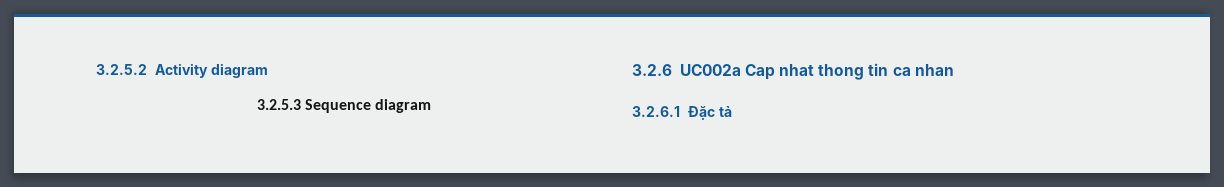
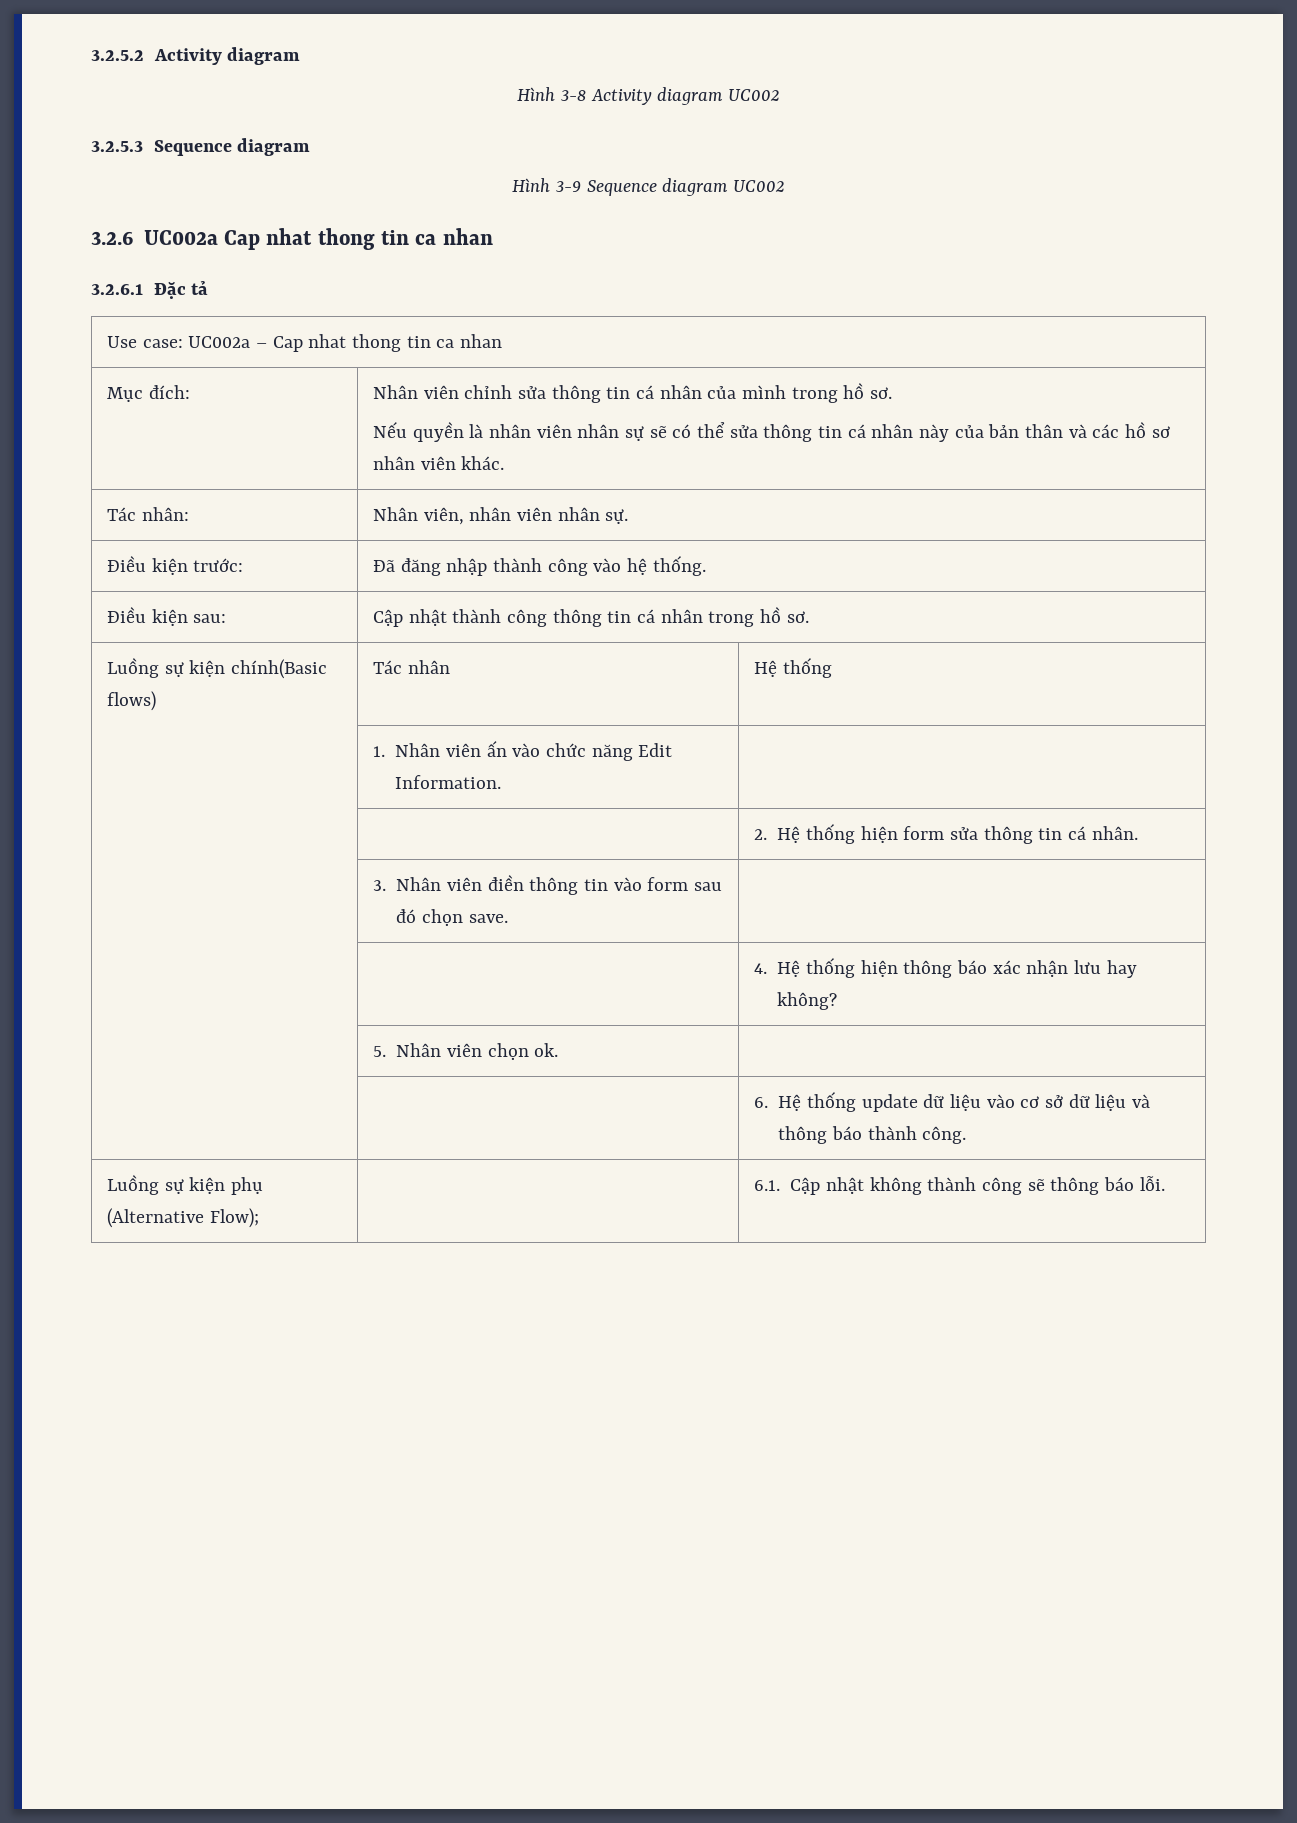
[256,99,432,113] 3.2.5.3 Sequence diagram -> [517,87,780,105] [91,138,311,156] [512,178,785,196] Hình 3-8 Activity diagram UC002 // 3.2.5.3 Sequence diagram // Hình 3-9 Sequence diagram UC002
(732, 111) none -> [106,334,502,352] [106,385,190,402] [372,383,892,403] [372,422,1170,442] [372,456,505,470] [106,507,189,521] [372,507,629,525] [106,556,244,575] [372,556,706,576] [106,607,227,626] [372,607,809,627] [106,658,327,679] [106,691,156,711] [372,660,450,674] [753,658,832,678] [372,741,673,761] [395,775,502,789] [753,824,1138,844] [372,875,723,895] [396,909,508,926] [753,958,1137,978] [777,992,838,1010] [372,1043,559,1060] [753,1092,1151,1112] [778,1126,967,1144] [106,1175,263,1195] [106,1208,259,1228] [753,1176,1165,1195] // Use case: UC002a – Cap nhat thong tin ca nhan // Mục đích: | Nhân viên chỉnh sửa thông tin cá nhân của mình trong hồ sơ. // Nếu quyền là nhân viên nhân sự sẽ có thể sửa thông tin cá nhân này của bản thân và các hồ sơ nhân viên khác. // Tác nhân: | Nhân viên, nhân viên nhân sự. // Điều kiện trước: | Đã đăng nhập thành công vào hệ thống. // Điều kiện sau: | Cập nhật thành công thông tin cá nhân trong hồ sơ. // Luồng sự kiện chính(Basic flows) | Tác nhân | Hệ thống // | 1. Nhân viên ấn vào chức năng Edit Information. | // | | 2. Hệ thống hiện form sửa thông tin cá nhân. // | 3. Nhân viên điền thông tin vào form sau đó chọn save. | // | | 4. Hệ thống hiện thông báo xác nhận lưu hay không? // | 5. Nhân viên chọn ok. | // | | 6. Hệ thống update dữ liệu vào cơ sở dữ liệu và thông báo thành công. // Luồng sự kiện phụ (Alternative Flow); | | 6.1. Cập nhật không thành công sẽ thông báo lỗi.

